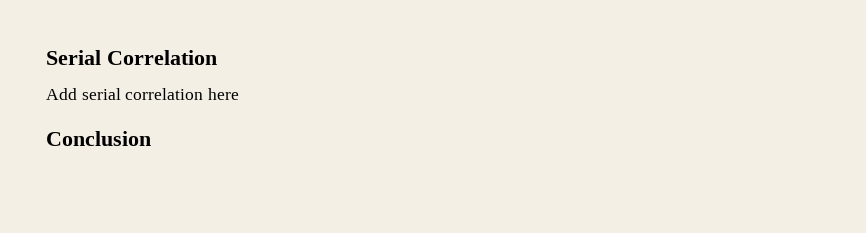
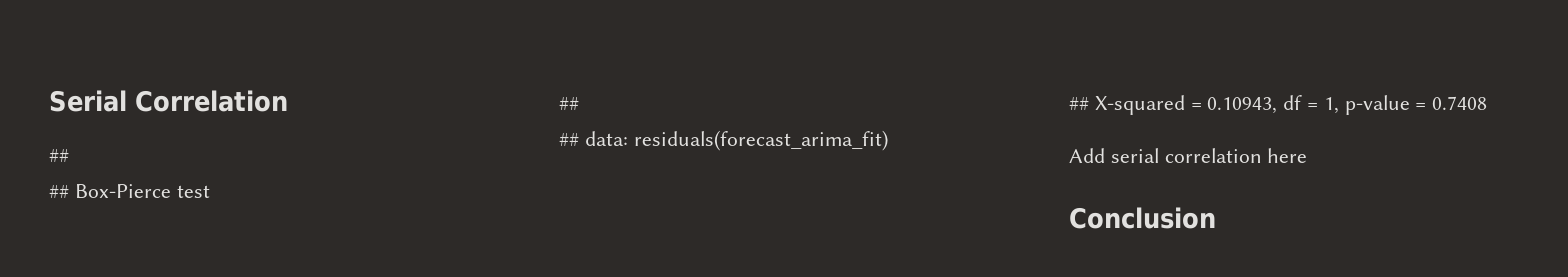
(217, 57) none -> [49,149,69,162] [49,184,210,198] [559,97,579,110] [559,130,888,151] [1069,95,1488,115] // ## // ## Box-Pierce test // ## // ## data: residuals(forecast_arima_fit) // ## X-squared = 0.10943, df = 1, p-value = 0.7408

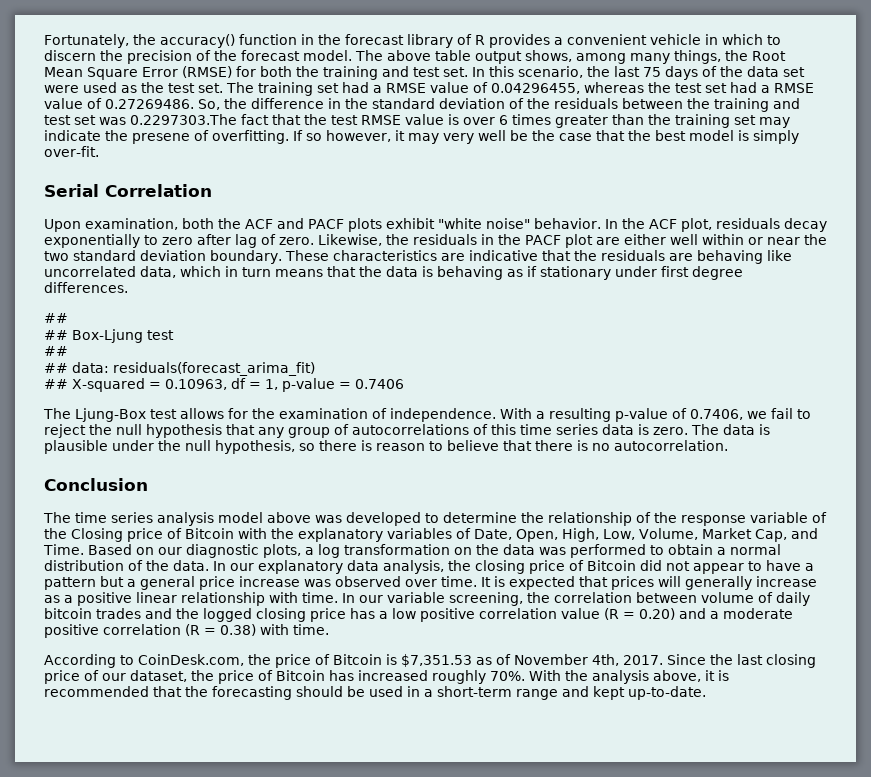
[49,90,288,112] [49,149,69,162] [49,184,171,198] Serial Correlation // ## // ## Box-Pierce -> [44,34,781,48] [44,50,786,64] [44,66,805,80] [44,82,814,96] [44,98,800,112] [44,114,790,128] [44,130,799,144] [44,146,99,157] [44,184,212,197] [44,218,827,232] [44,234,827,248] [44,250,792,264] [44,266,743,280] [44,282,128,293] [44,313,68,323] [44,329,143,343] Fortunately, the accuracy() function in the forecast library of R provides a convenient vehicle in which to discern the precision of the forecast model. The above table output shows, among many things, the Root Mean Square Error (RMSE) for both the training and test set. In this scenario, the last 75 days of the data set were used as the test set. The training set had a RMSE value of 0.04296455, whereas the test set had a RMSE value of 0.27269486. So, the difference in the standard deviation of the residuals between the training and test set was 0.2297303.The fact that the test RMSE value is over 6 times greater than the training set may indicate the presene of overfitting. If so however, it may very well be the case that the best model is simply over-fit. // Serial Correlation // Upon examination, both the ACF and PACF plots exhibit "white noise" behavior. In the ACF plot, residuals decay exponentially to zero after lag of zero. Likewise, the residuals in the PACF plot are either well within or near the two standard deviation boundary. These characteristics are indicative that the residuals are behaving like uncorrelated data, which in turn means that the data is behaving as if stationary under first degree differences. // ## // ## Box-Ljung
[1207,97,1278,114] 0.10943, -> [165,379,227,390] 0.10963,
[1432,96,1488,110] [1069,148,1308,163] [1069,207,1216,229] 0.7408 // Add serial correlation here // Conclusion -> [355,379,404,389] [43,408,811,422] [44,424,770,438] [44,440,728,454] [44,478,148,491] [43,512,827,526] [44,528,818,542] [43,544,781,558] [44,560,814,574] [44,576,817,590] [44,592,810,606] [44,608,793,622] [44,624,329,638] [44,654,816,668] [44,670,729,684] [44,686,706,700] 0.7406 // The Ljung-Box test allows for the examination of independence. With a resulting p-value of 0.7406, we fail to reject the null hypothesis that any group of autocorrelations of this time series data is zero. The data is plausible under the null hypothesis, so there is reason to believe that there is no autocorrelation. // Conclusion // The time series analysis model above was developed to determine the relationship of the response variable of the Closing price of Bitcoin with the explanatory variables of Date, Open, High, Low, Volume, Market Cap, and Time. Based on our diagnostic plots, a log transformation on the data was performed to obtain a normal distribution of the data. In our explanatory data analysis, the closing price of Bitcoin did not appear to have a pattern but a general price increase was observed over time. It is expected that prices will generally increase as a positive linear relationship with time. In our variable screening, the correlation between volume of daily bitcoin trades and the logged closing price has a low positive correlation value (R = 0.20) and a moderate positive correlation (R = 0.38) with time. // According to CoinDesk.com, the price of Bitcoin is $7,351.53 as of November 4th, 2017. Since the last closing price of our dataset, the price of Bitcoin has increased roughly 70%. With the analysis above, it is recommended that the forecasting should be used in a short-term range and kept up-to-date.

